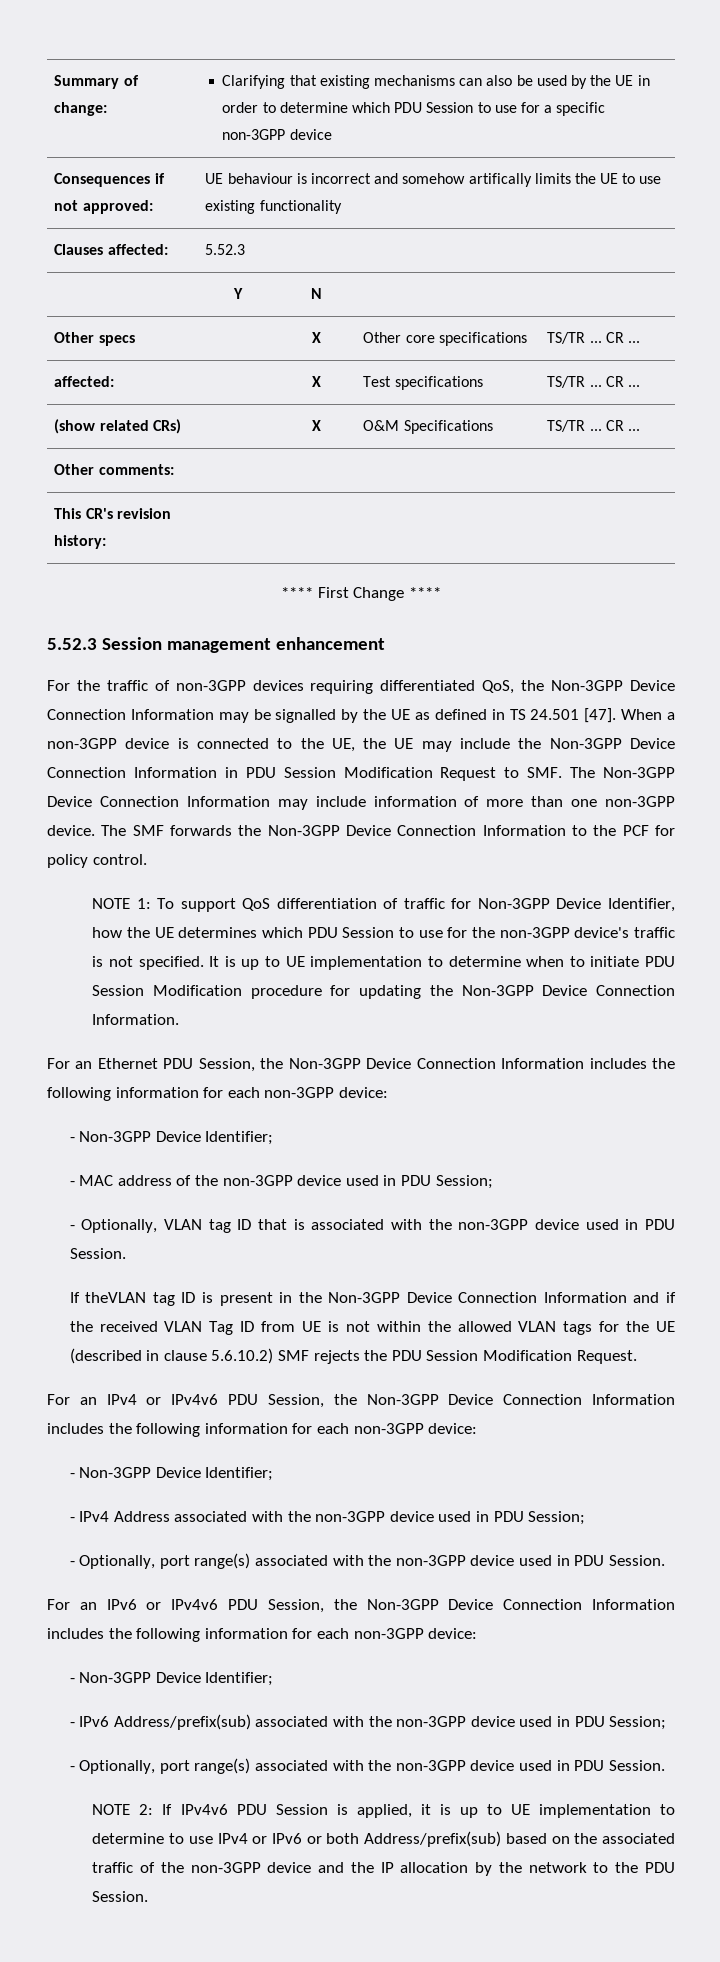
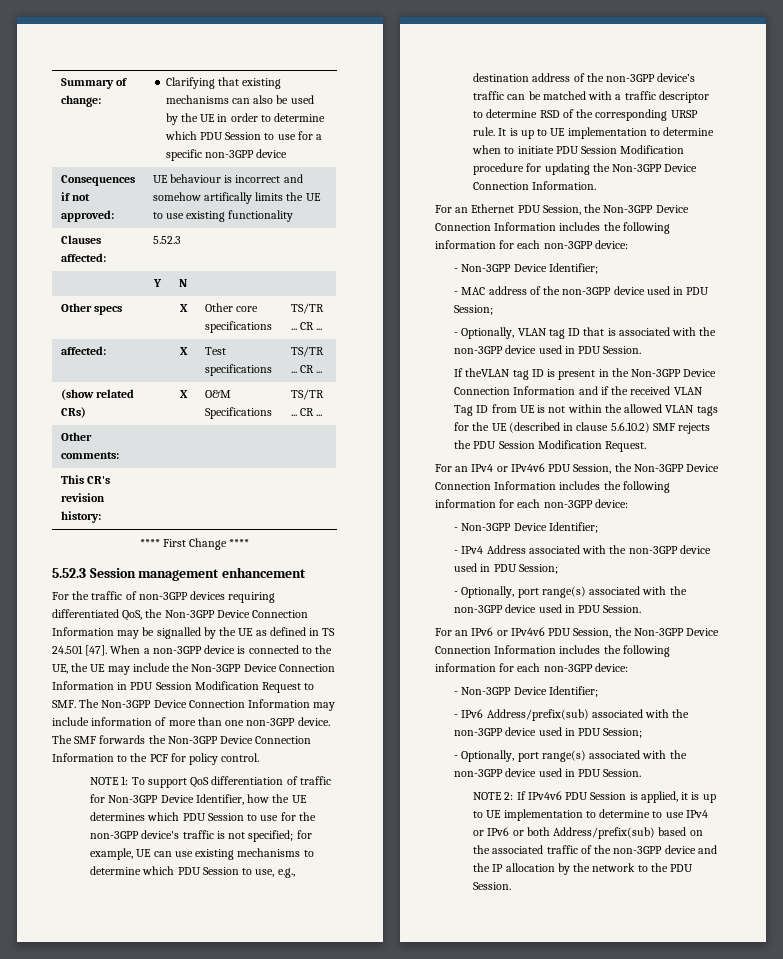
[138,956,204,970] specified. -> [248,830,312,842] [90,848,314,860] [90,866,295,878] [473,73,696,82] [473,91,709,103] [473,109,698,121] [473,127,496,136] specified; for example, UE can use existing mechanisms to determine which PDU Session to use, e.g., destination address of the non-3GPP device’s traffic can be matched with a traffic descriptor to determine RSD of the corresponding URSP rule.

